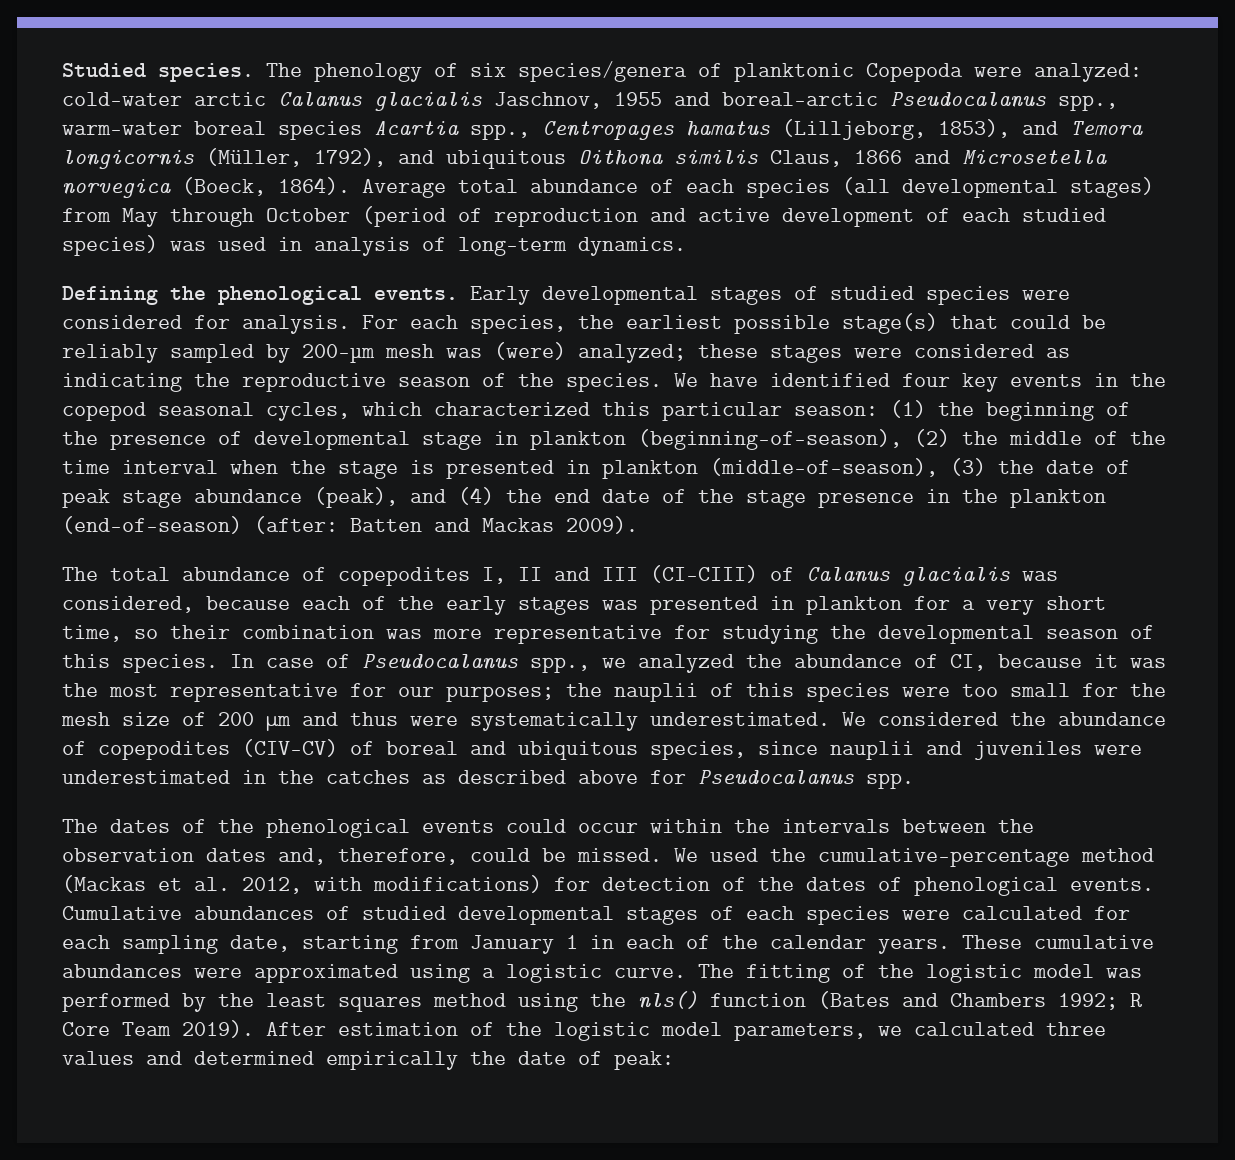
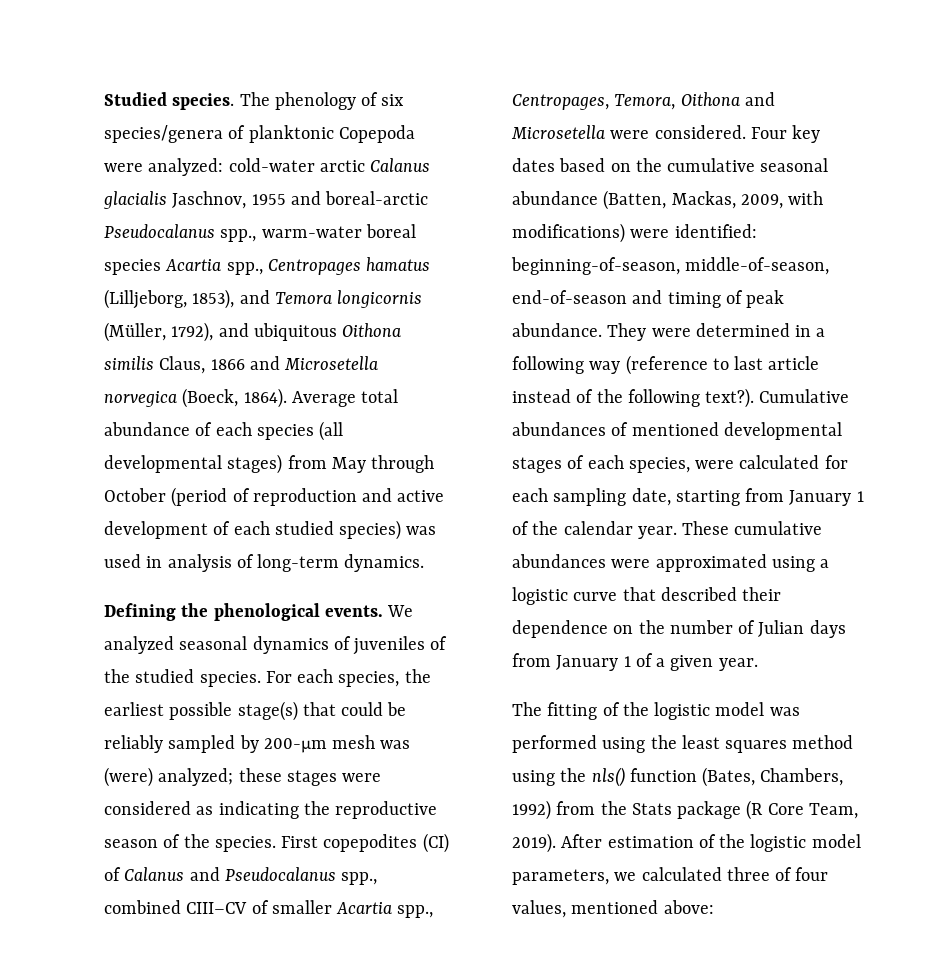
[470,286,1070,305] [62,315,350,334] Early developmental stages of studied species were considered for analysis. -> [387,605,414,617] [104,636,448,655] [104,669,261,687] We analyzed seasonal dynamics of juveniles of the studied species.
[674,373,1166,392] [62,400,1130,421] [62,429,1166,450] [62,458,1130,479] [62,487,1106,508] [62,516,638,534] [62,565,1058,586] [62,596,1106,615] [62,625,1154,644] [62,654,1166,673] [62,683,1166,702] [61,712,1166,731] [62,739,1142,760] [62,770,914,789] [62,819,1034,838] [62,848,1154,867] [62,875,1154,896] We have identified four key events in the copepod seasonal cycles, which characterized this particular season: (1) the beginning of the presence of developmental stage in plankton (beginning-of-season), (2) the middle of the time interval when the stage is presented in plankton (middle-of-season), (3) the date of peak stage abundance (peak), and (4) the end date of the stage presence in the plankton (end-of-season) (after: Batten and Mackas 2009). // The total abundance of copepodites I, II and III (CI–CIII) of Calanus glacialis was considered, because each of the early stages was presented in plankton for a very short time, so their combination was more representative for studying the developmental season of this species. In case of Pseudocalanus spp., we analyzed the abundance of CI, because it was the most representative for our purposes; the nauplii of this species were too small for the mesh size of 200 μm and thus were systematically underestimated. We considered the abundance of copepodites (CIV–CV) of boreal and ubiquitous species, since nauplii and juveniles were underestimated in the catches as described above for Pseudocalanus spp. // The dates of the phenological events could occur within the intervals between the observation dates and, therefore, could be missed. We used the cumulative-percentage method (Mackas et al. 2012, with modifications) for detection of the dates of phenological events. -> [281,833,449,853] [104,867,378,885] [104,900,434,918] [512,92,775,110] [511,125,821,143] [512,158,829,172] [512,190,824,210] [512,223,757,243] [511,257,830,275] [512,290,785,308] [512,323,826,341] [512,355,820,375] [512,388,755,408] First copepodites (CI) of Calanus and Pseudocalanus spp., combined CIII–CV of smaller Acartia spp., Centropages, Temora, Oithona and Microsetella were considered. Four key dates based on the cumulative seasonal abundance (Batten, Mackas, 2009, with modifications) were identified: beginning-of-season, middle-of-season, end-of-season and timing of peak abundance. They were determined in a following way (reference to last article instead of the following text?).
[362,906,446,920] studied -> [631,422,719,436] mentioned
[806,906,890,925] species -> [628,457,690,473] species,
[590,935,674,949] in each -> (864, 496) none
[878,939,950,954] years. -> [637,526,677,539] year.
[614,968,686,978] curve. -> [573,587,782,601] [512,620,846,638] [512,653,758,671] curve that described their dependence on the number of Julian days from January 1 of a given year. //
[182,993,206,1012] by -> [602,737,646,753] using
[818,991,1142,1010] [62,1022,171,1036] (Bates and Chambers 1992; R Core Team -> [702,767,844,787] [512,800,858,820] (Bates, Chambers, 1992) from the Stats package (R Core Team,
[62,1051,674,1070] values and determined empirically the date of peak: -> [775,867,829,881] [512,900,714,918] of four values, mentioned above:

